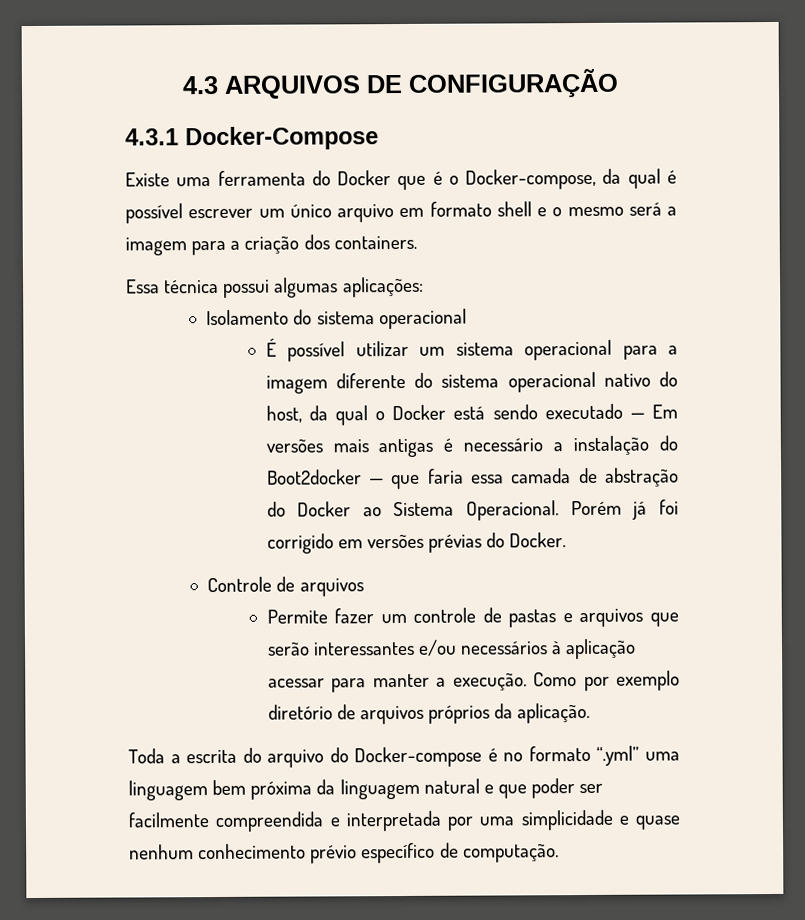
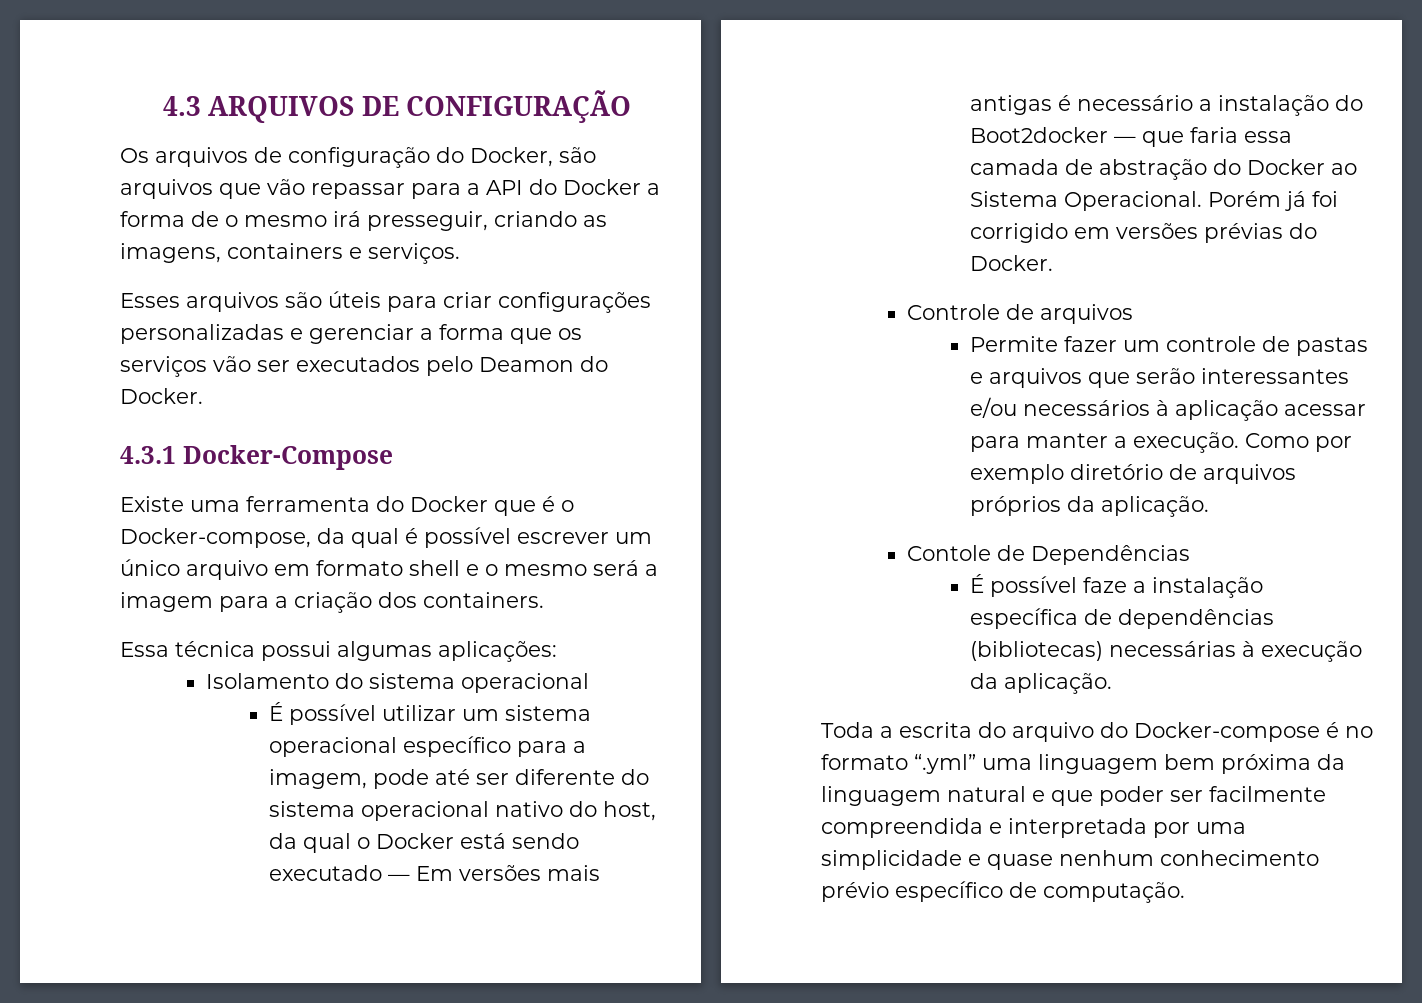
(619, 83) none -> [120,147,596,168] [120,179,660,199] [120,211,607,231] [120,243,460,264] [120,291,651,313] [120,324,582,344] [120,356,608,377] [120,388,203,404] // Os arquivos de configuração do Docker, são arquivos que vão repassar para a API do Docker a forma de o mesmo irá presseguir, criando as imagens, containers e serviços. // Esses arquivos são úteis para criar configurações personalizadas e gerenciar a forma que os serviços vão ser executados pelo Deamon do Docker.
[622,345,678,360] [265,375,328,394] para a imagem -> [403,736,587,757] [269,769,510,789] específico para a imagem, pode até ser
(591, 713) none -> [907,545,1191,565] [970,574,1264,598] [970,608,1275,629] [970,641,1363,662] [970,673,1113,694] // Contole de Dependências // É possível faze a instalação específica de dependências (bibliotecas) necessárias à execução da aplicação.

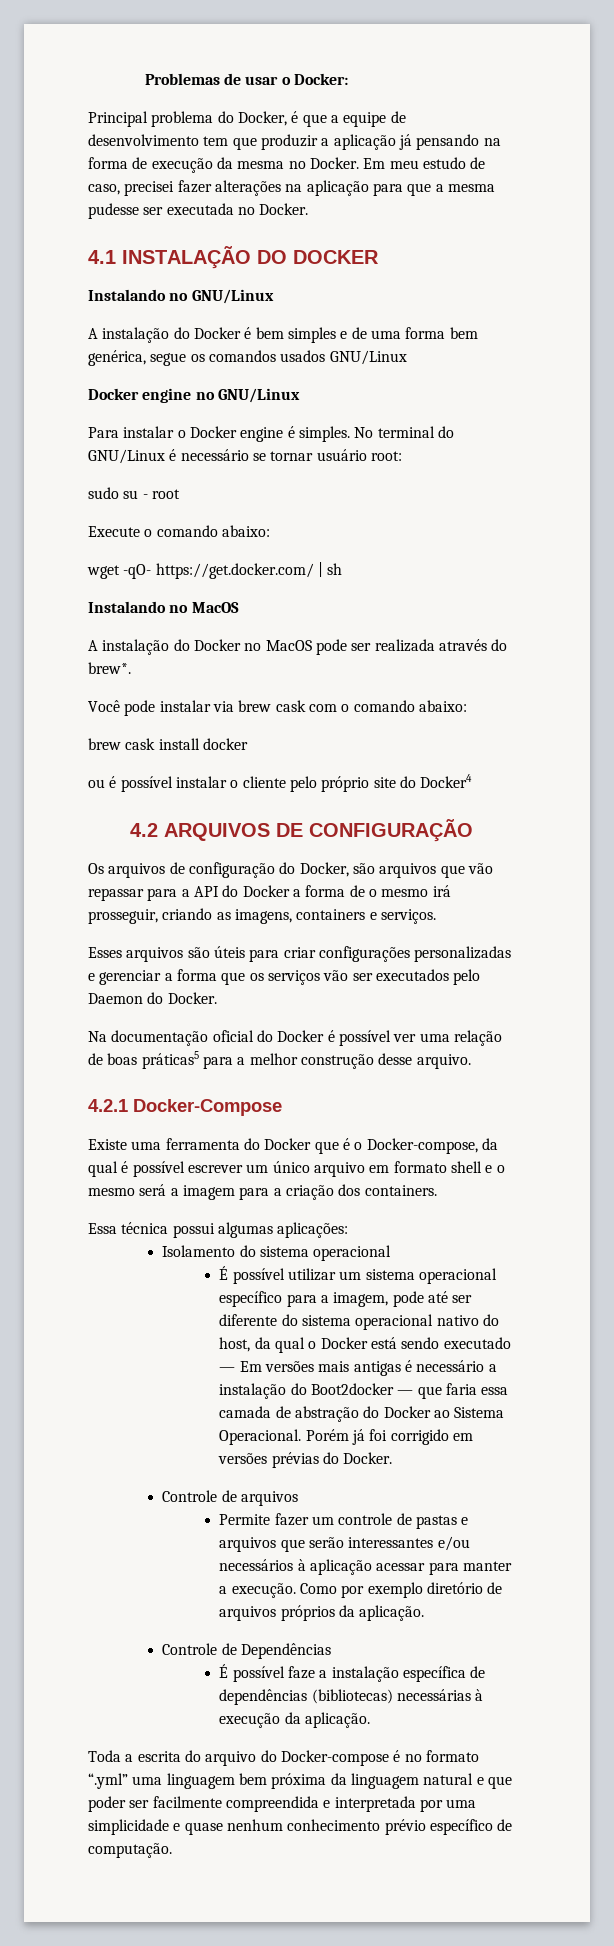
[162,96,201,116] 4.3 -> [144,73,349,85] [88,111,406,127] [88,134,501,150] [88,157,486,173] [88,180,495,196] [88,203,309,219] [88,246,379,269] [88,289,274,304] [88,327,478,343] [88,350,407,366] [88,388,300,403] [88,426,454,442] [88,449,402,464] [88,487,180,499] [88,525,270,537] [87,562,343,579] [88,601,239,613] [88,639,508,655] [88,662,131,674] [88,700,467,716] [88,738,248,750] [88,774,473,792] [130,823,158,837] Problemas de usar o Docker: // Principal problema do Docker, é que a equipe de desenvolvimento tem que produzir a aplicação já pensando na forma de execução da mesma no Docker. Em meu estudo de caso, precisei fazer alterações na aplicação para que a mesma pudesse ser executada no Docker. // 4.1 INSTALAÇÃO DO DOCKER // Instalando no GNU/Linux // A instalação do Docker é bem simples e de uma forma bem genérica, segue os comandos usados GNU/Linux // Docker engine no GNU/Linux // Para instalar o Docker engine é simples. No terminal do GNU/Linux é necessário se tornar usuário root: // sudo su - root // Execute o comando abaixo: // wget -qO- https://get.docker.com/ | sh // Instalando no MacOS // A instalação do Docker no MacOS pode ser realizada através do brew*. // Você pode instalar via brew cask com o comando abaixo: // brew cask install docker // ou é possível instalar o cliente pelo próprio site do Docker4 // 4.2
[367,211,488,231] presseguir, -> [88,909,158,924] prosseguir,
[479,356,608,372] [120,388,203,404] [120,446,176,464] Deamon do Docker. // 4.3.1 -> [88,992,217,1004] [88,1030,502,1046] [88,1051,471,1069] [88,1099,128,1112] Daemon do Docker. // Na documentação oficial do Docker é possível ver uma relação de boas práticas5 para a melhor construção desse arquivo. // 4.2.1
[907,545,992,561] Contole -> [162,1643,218,1655] Controle

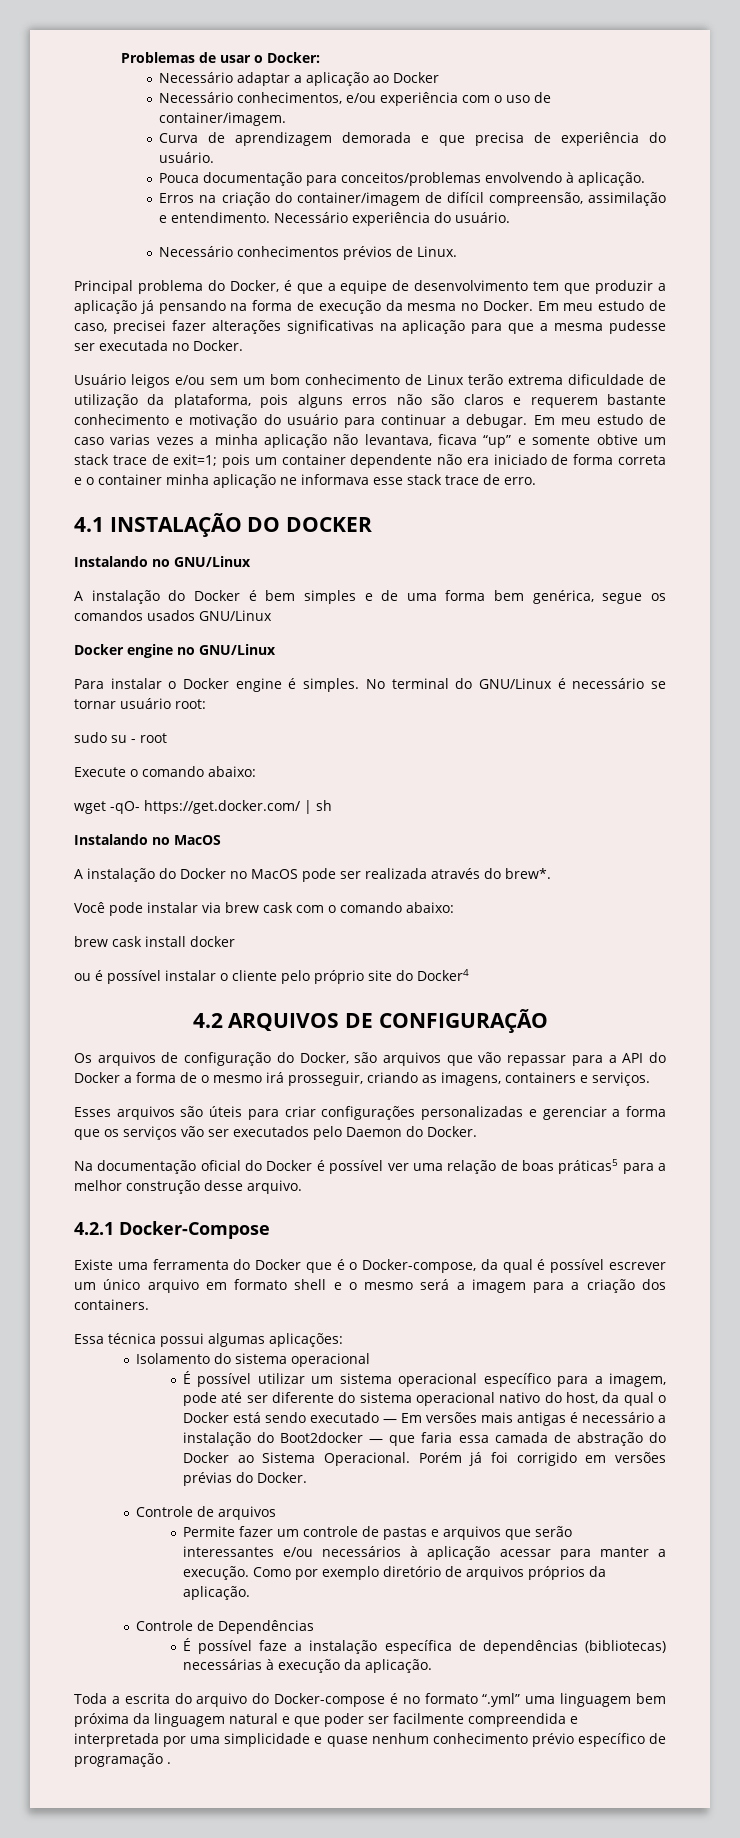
(349, 79) none -> [159,72,440,86] [159,92,552,106] [159,112,287,126] [159,132,667,146] [159,152,215,163] [159,172,646,186] [159,192,666,206] [159,212,511,226] [159,246,458,260] // Necessário adaptar a aplicação ao Docker // Necessário conhecimentos, e/ou experiência com o uso de container/imagem. // Curva de aprendizagem demorada e que precisa de experiência do usuário. // Pouca documentação para conceitos/problemas envolvendo à aplicação. // Erros na criação do container/imagem de difícil compreensão, assimilação e entendimento. Necessário experiência do usuário. // Necessário conhecimentos prévios de Linux.
(281, 188) none -> [286,320,374,334] significativas
(309, 209) none -> [74,374,666,388] [74,394,666,408] [74,414,666,428] [74,434,666,448] [74,454,666,468] [74,474,536,488] // Usuário leigos e/ou sem um bom conhecimento de Linux terão extrema dificuldade de utilização da plataforma, pois alguns erros não são claros e requerem bastante conhecimento e motivação do usuário para continuar a debugar. Em meu estudo de caso varias vezes a minha aplicação não levantava, ficava “up” e somente obtive um stack trace de exit=1; pois um container dependente não era iniciado de forma correta e o container minha aplicação ne informava esse stack trace de erro.
[88,1843,172,1858] computação. -> [74,1753,171,1767] programação .

